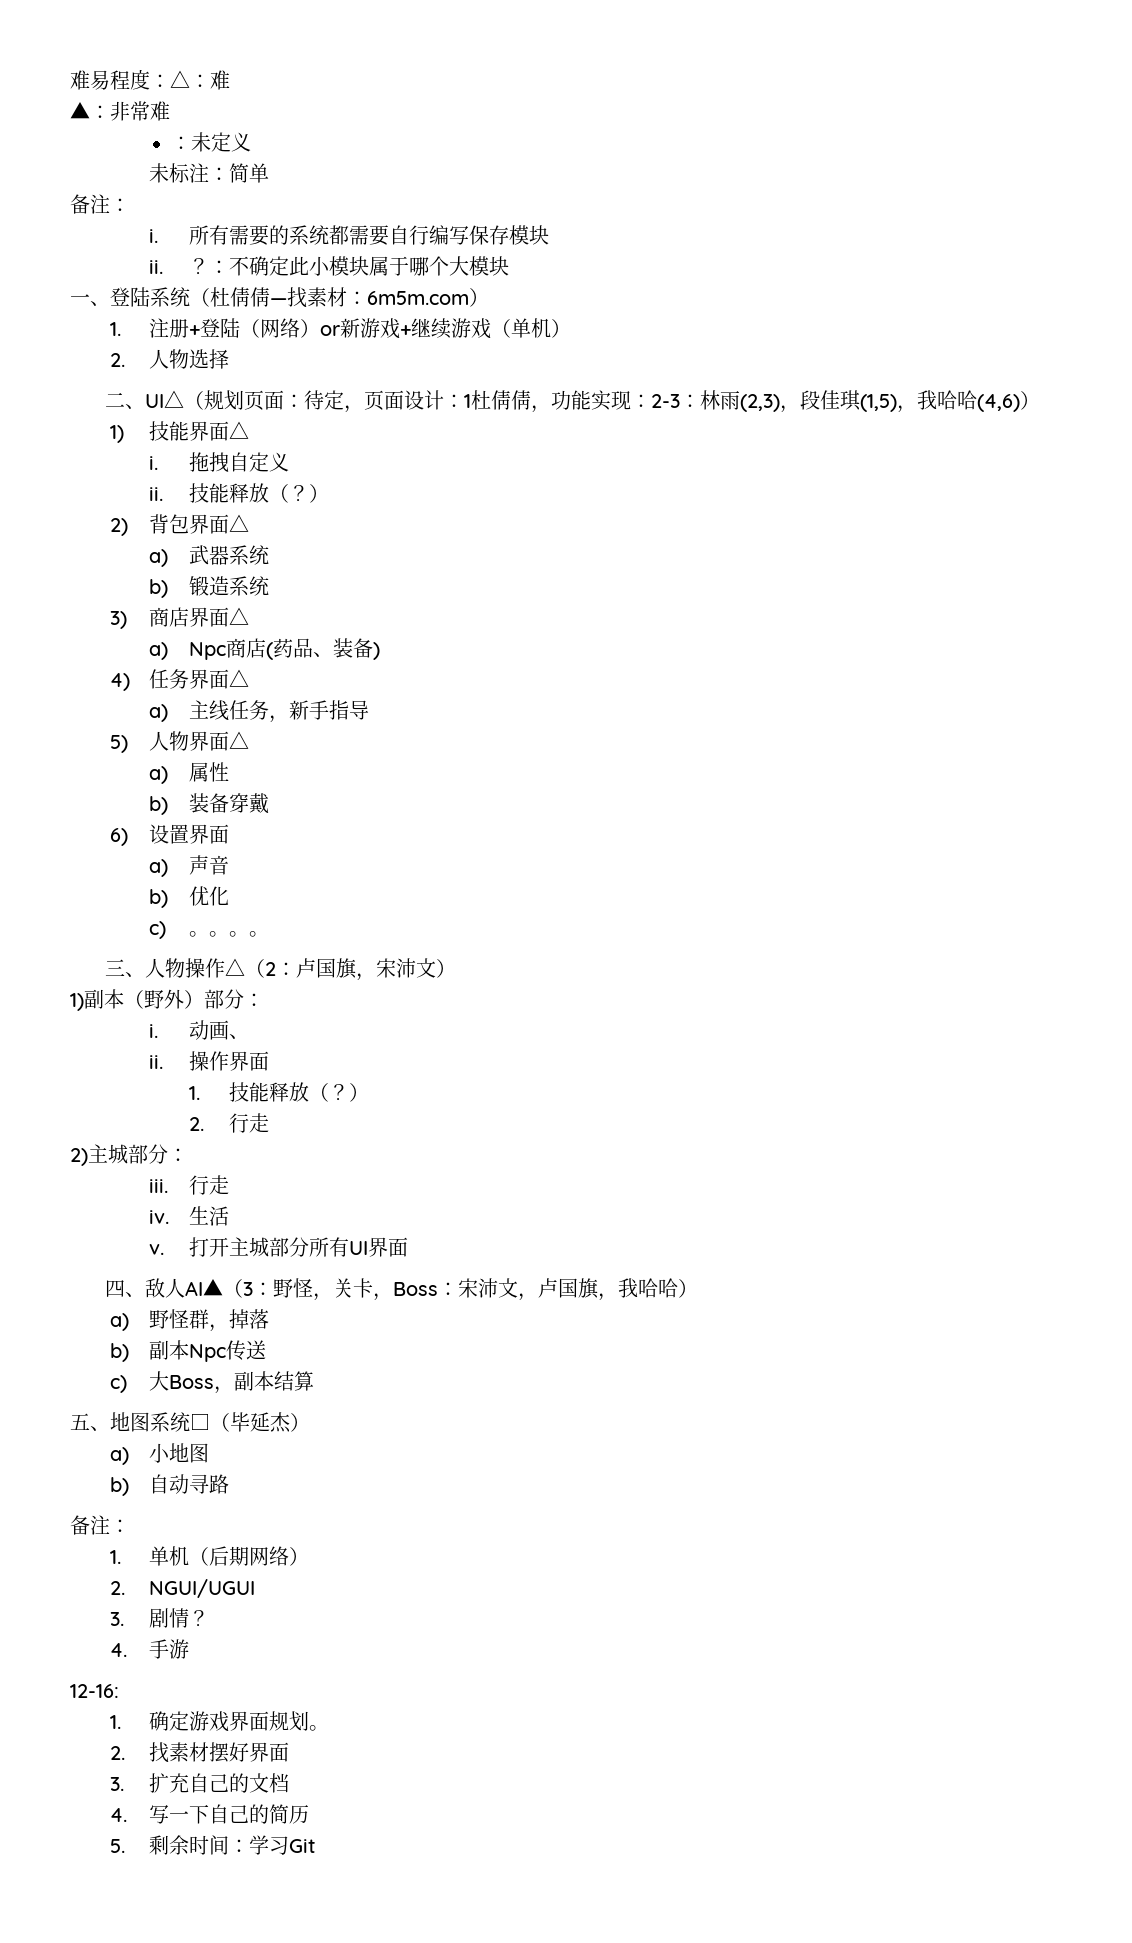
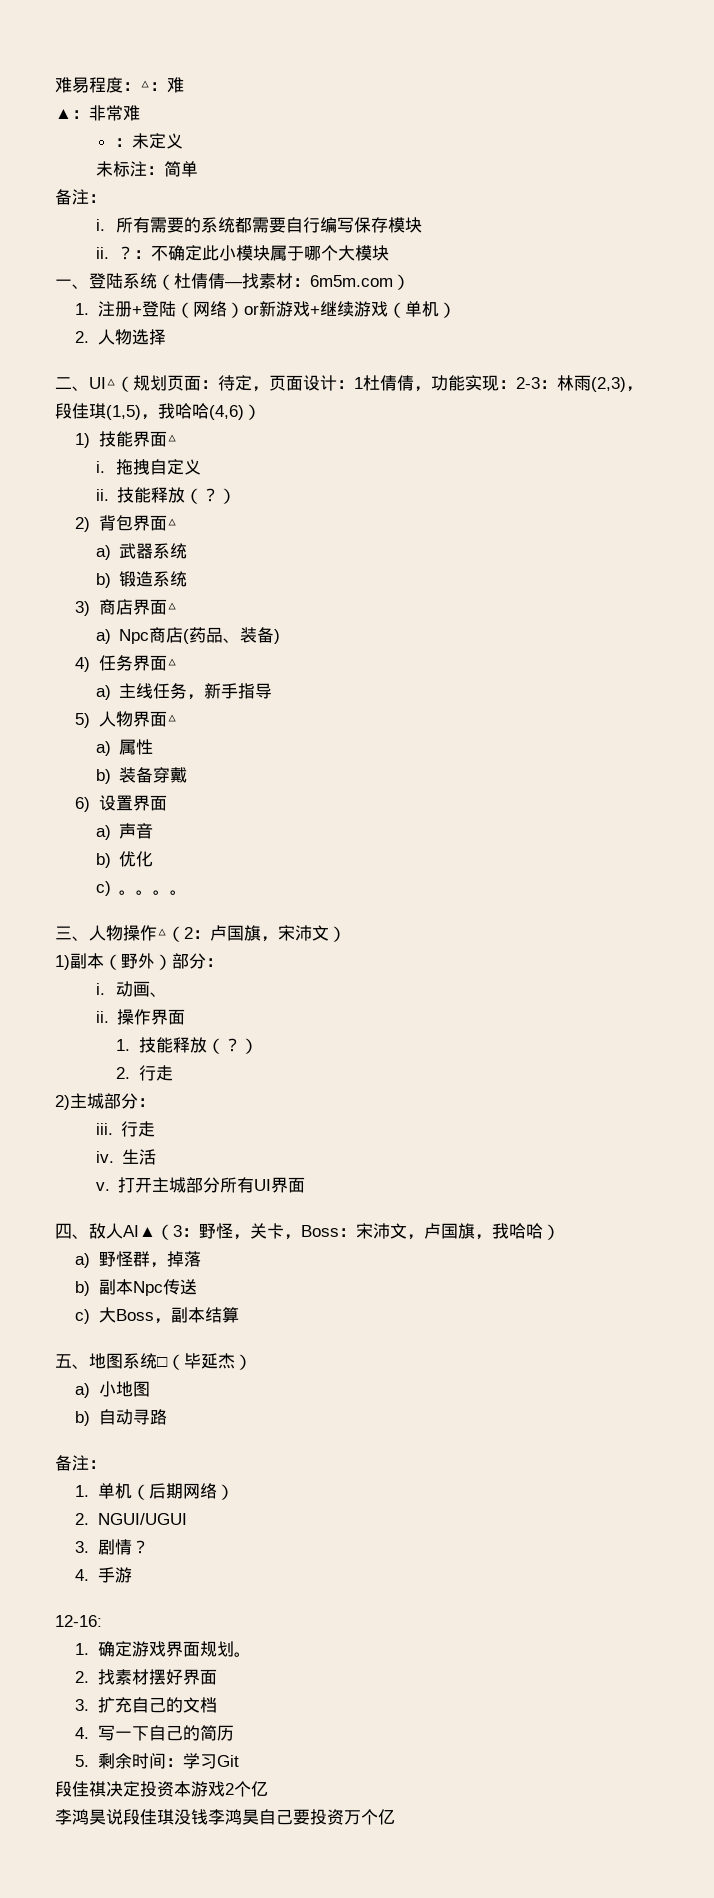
(317, 1846) none -> [55,1781,268,1797] [55,1809,395,1825] // 段佳祺决定投资本游戏2个亿 // 李鸿昊说段佳琪没钱李鸿昊自己要投资万个亿

